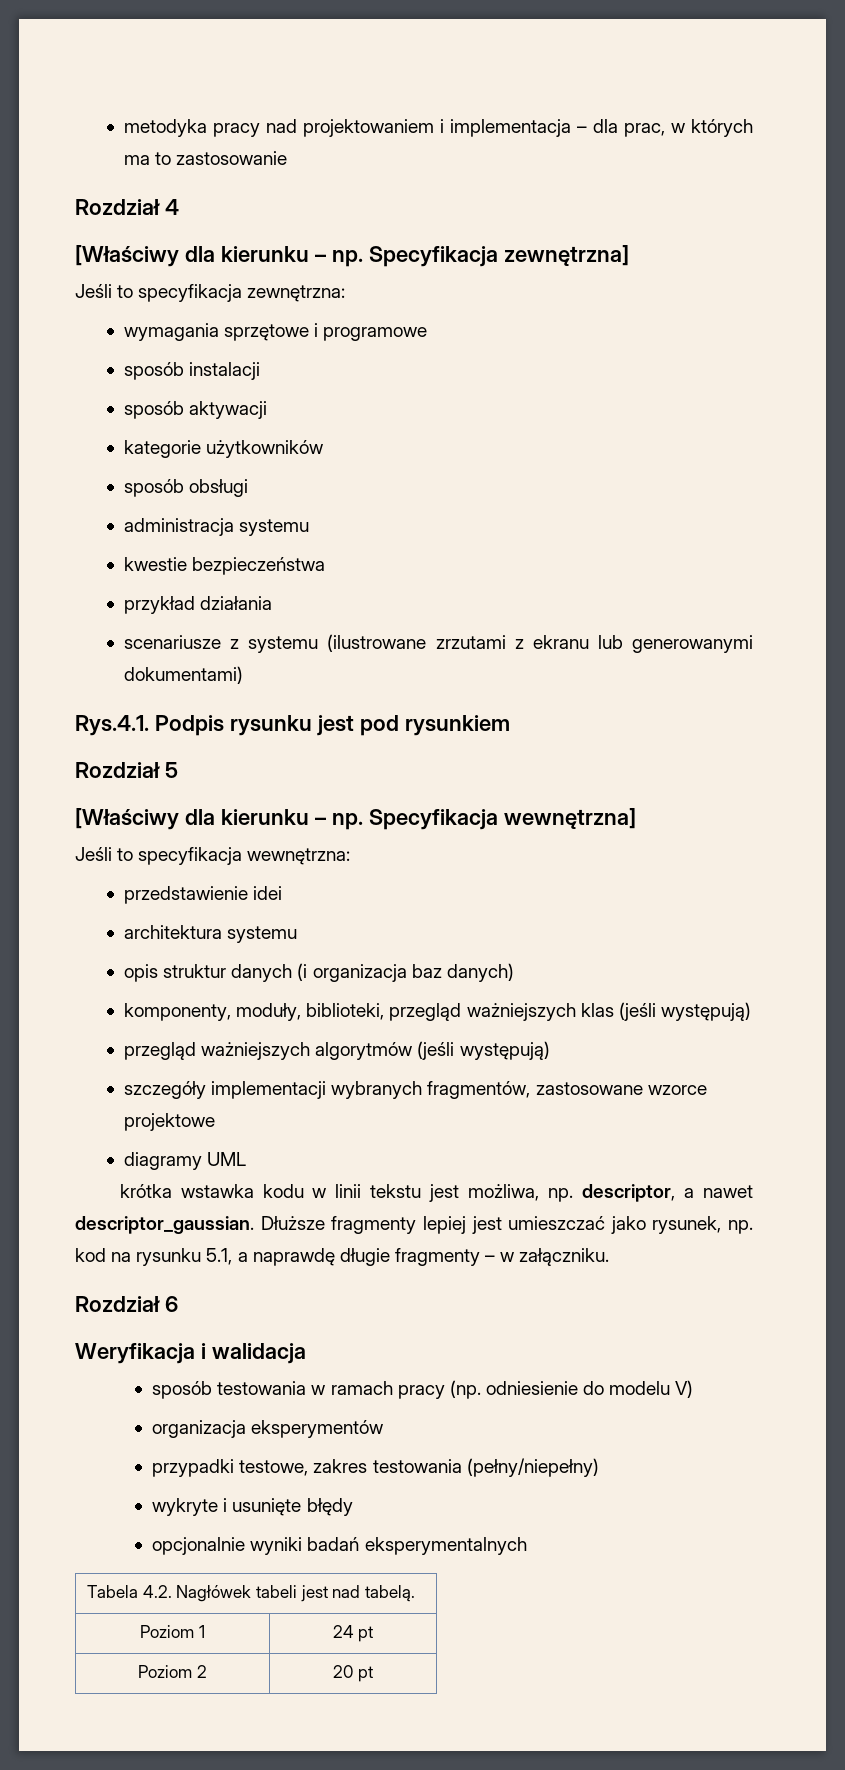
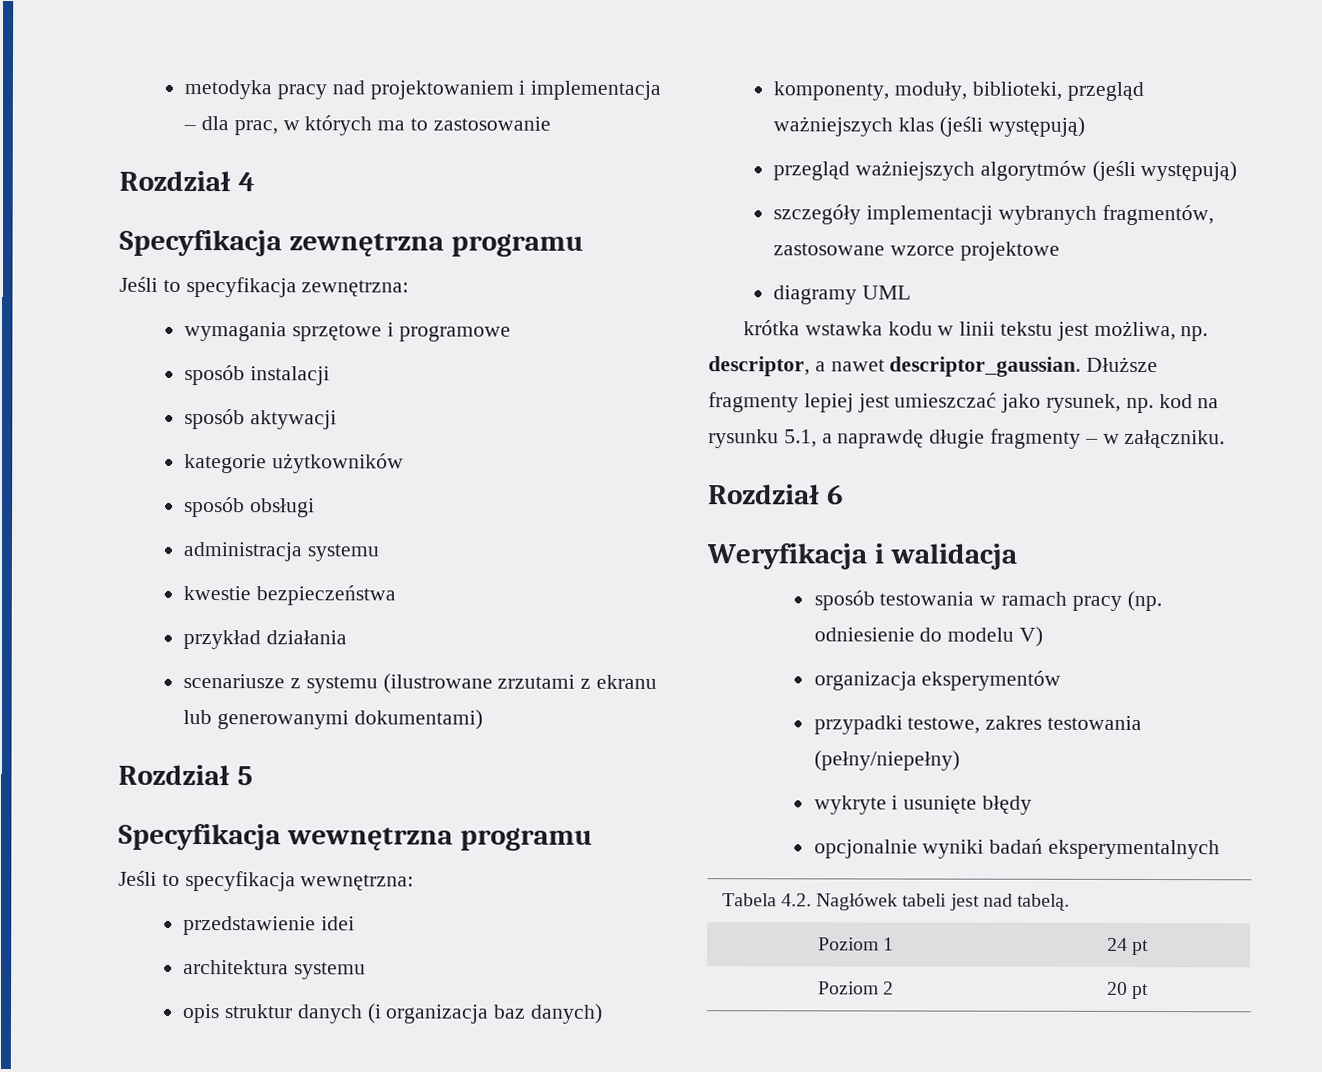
[75,245,629,267] [Właściwy dla kierunku – np. Specyfikacja zewnętrzna] -> [119,229,584,257] Specyfikacja zewnętrzna programu
[75,715,510,736] [75,762,178,778] [75,808,636,830] Rys.4.1. Podpis rysunku jest pod rysunkiem // Rozdział 5 // [Właściwy dla kierunku – np. Specyfikacja wewnętrzna] -> [118,764,253,786] [118,823,593,851] Rozdział 5 // Specyfikacja wewnętrzna programu

